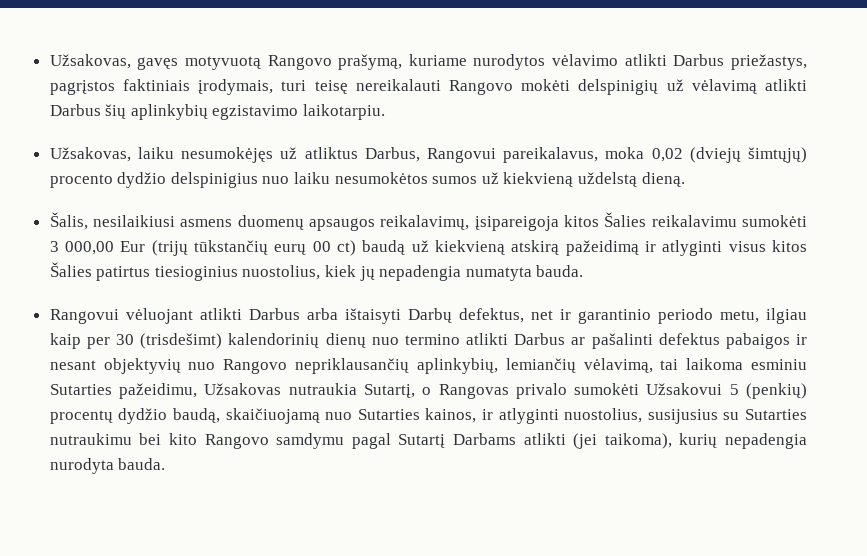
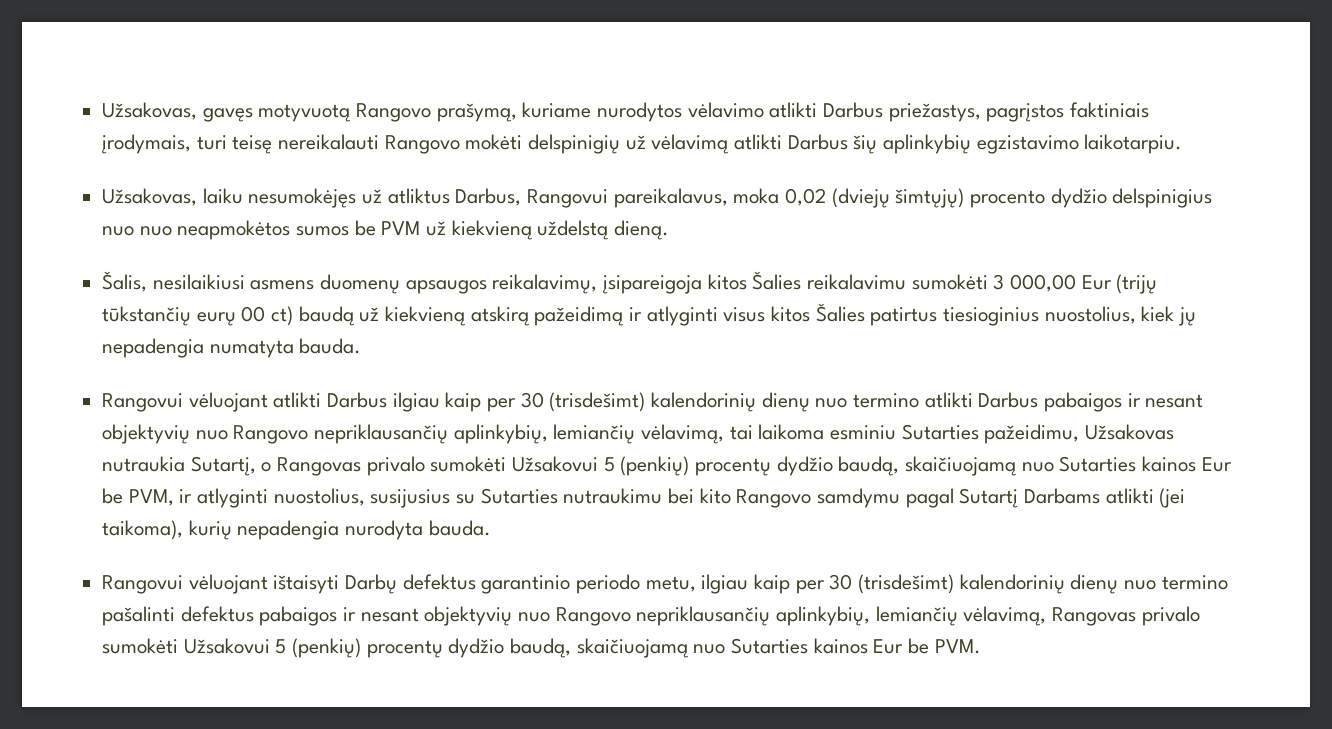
[294,172,478,184] laiku nesumokėtos sumos -> [139,220,421,240] nuo neapmokėtos sumos be PVM
[306,308,759,324] arba ištaisyti Darbų defektus, net ir garantinio periodo metu, -> (388, 400) none
[571,333,720,349] ar pašalinti defektus -> (1039, 400) none
[425,408,477,423] kainos, -> [1142,456,1232,472] [102,488,174,506] kainos Eur be PVM,
(166, 464) none -> [102,574,1228,594] [102,606,1200,626] [102,638,981,658] // Rangovui vėluojant ištaisyti Darbų defektus garantinio periodo metu, ilgiau kaip per 30 (trisdešimt) kalendorinių dienų nuo termino pašalinti defektus pabaigos ir nesant objektyvių nuo Rangovo nepriklausančių aplinkybių, lemiančių vėlavimą, Rangovas privalo sumokėti Užsakovui 5 (penkių) procentų dydžio baudą, skaičiuojamą nuo Sutarties kainos Eur be PVM.

